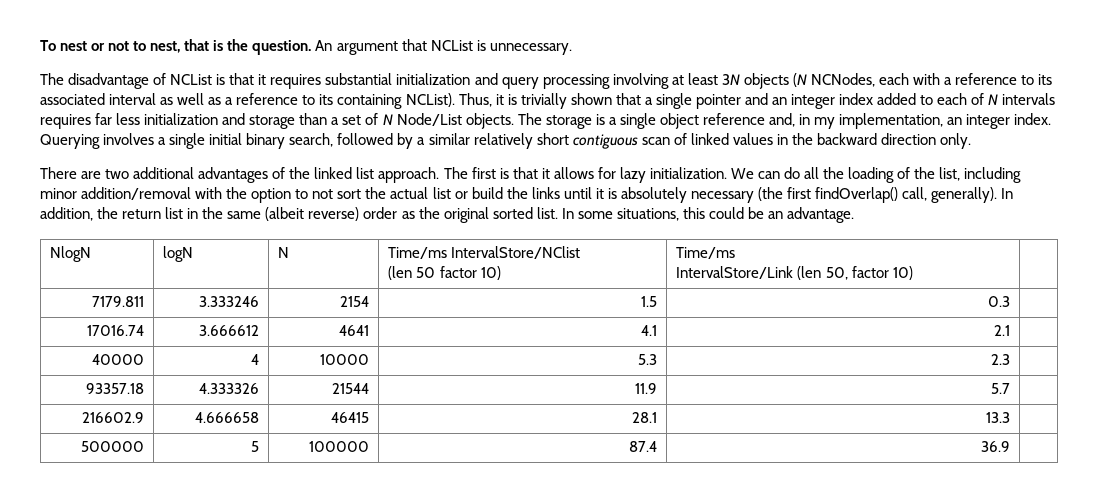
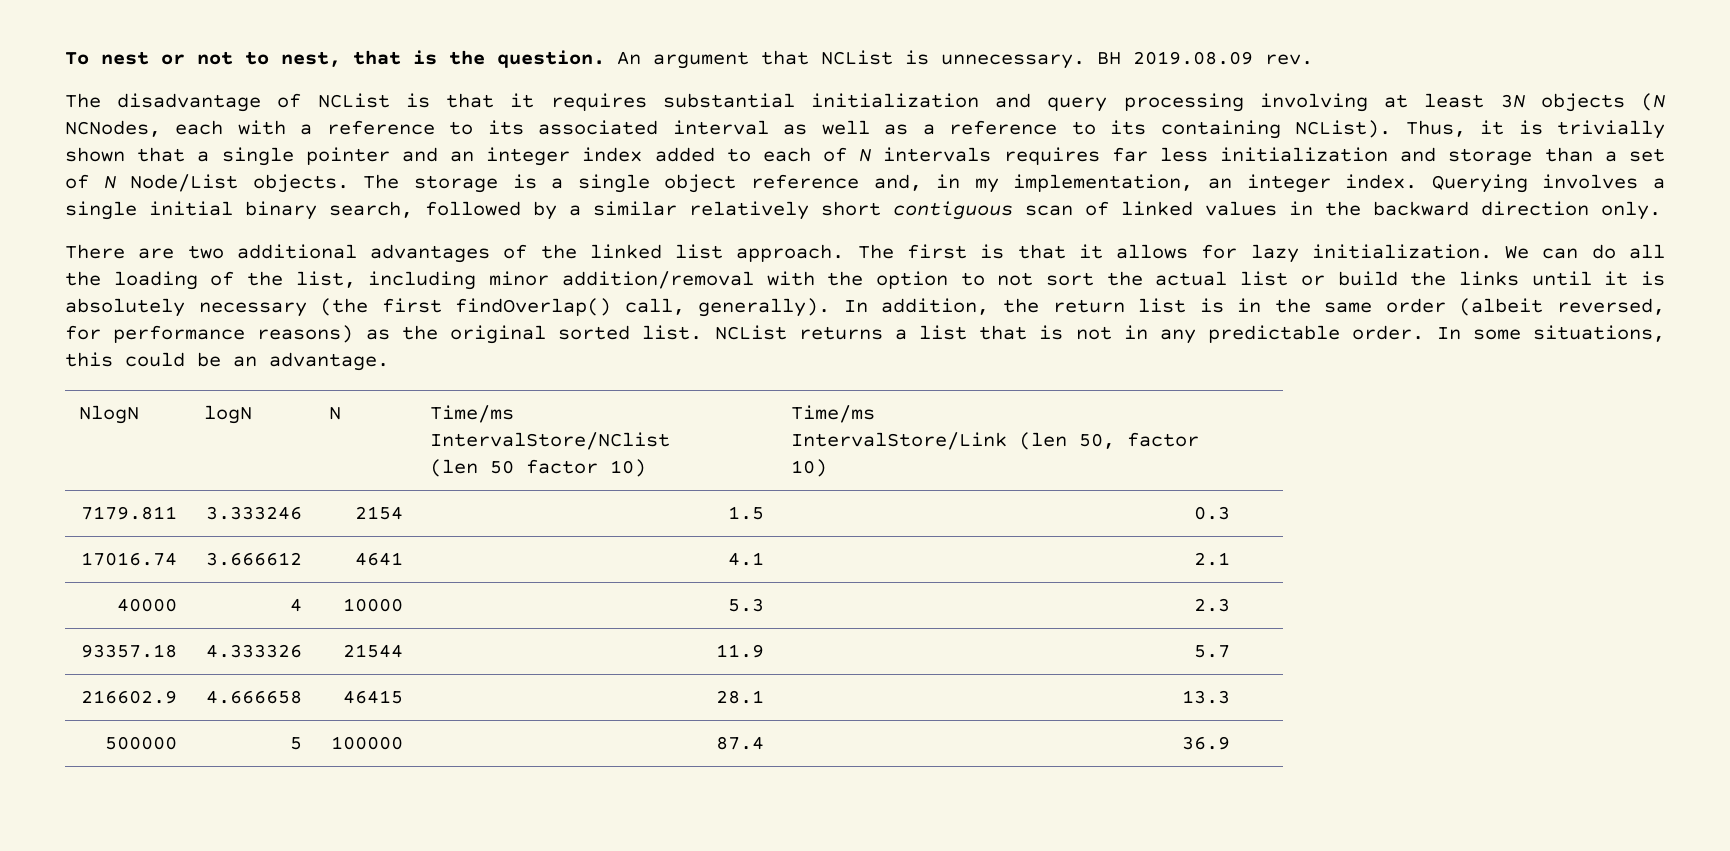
(572, 49) none -> [1097,51,1313,65] BH 2019.08.09 rev.
(184, 213) none -> [1199,298,1224,313] is
[265,207,398,221] (albeit reverse) order -> [1385,298,1666,316] [65,325,354,343] order (albeit reversed, for performance reasons)
(558, 213) none -> [714,325,1425,344] NCList returns a list that is not in any predictable order.

